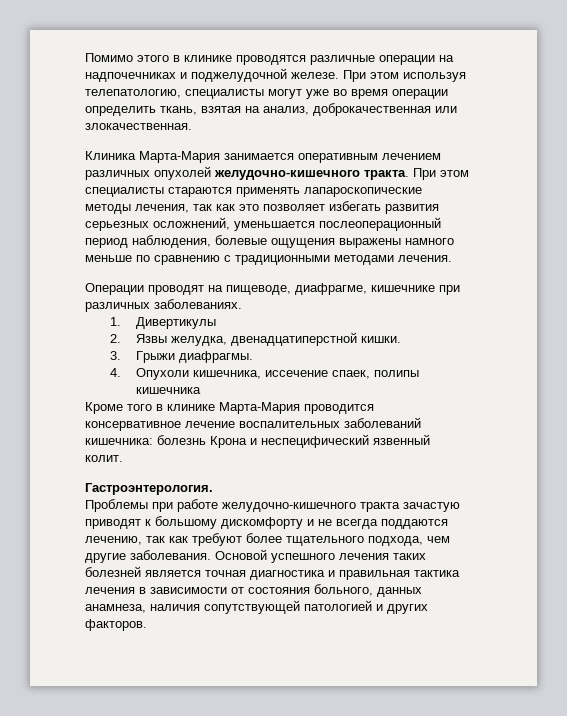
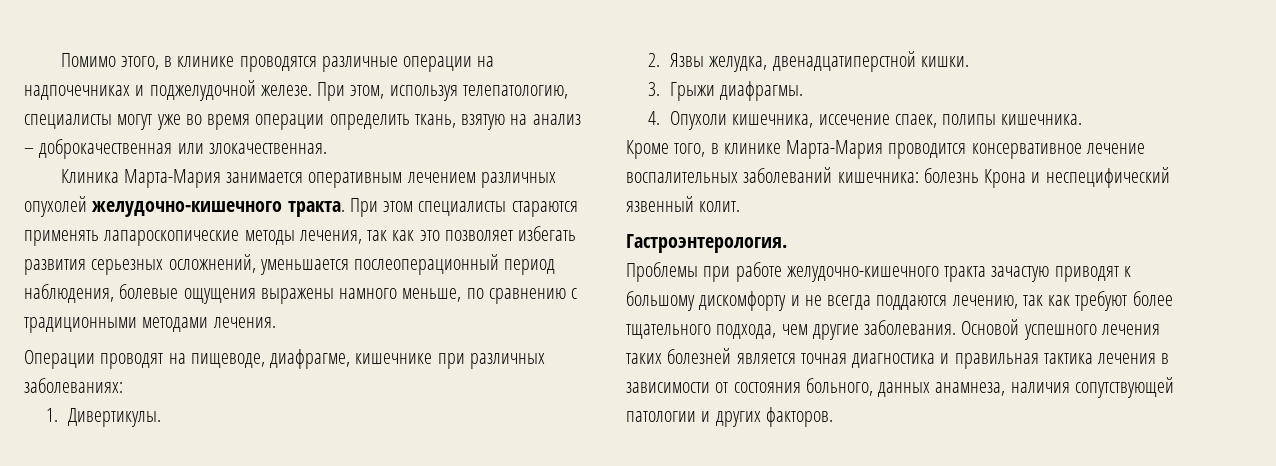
[137,55,169,62] этого -> [120,56,159,70] этого,
[370,72,399,79] этом -> [350,85,385,99] этом,
[201,106,309,115] взятая на анализ, -> [461,114,581,130] [24,148,34,154] взятую на анализ –
[85,255,132,262] меньше -> [402,288,462,302] меньше,
[154,299,242,309] заболеваниях. -> [24,378,123,393] заболеваниях:
[135,317,216,329] Дивертикулы -> [68,408,162,427] Дивертикулы.
[135,387,201,394] кишечника -> [1001,114,1083,125] кишечника.
[127,404,152,411] того -> [674,143,706,157] того,
[304,600,372,611] патологией -> [626,411,696,422] патологии

